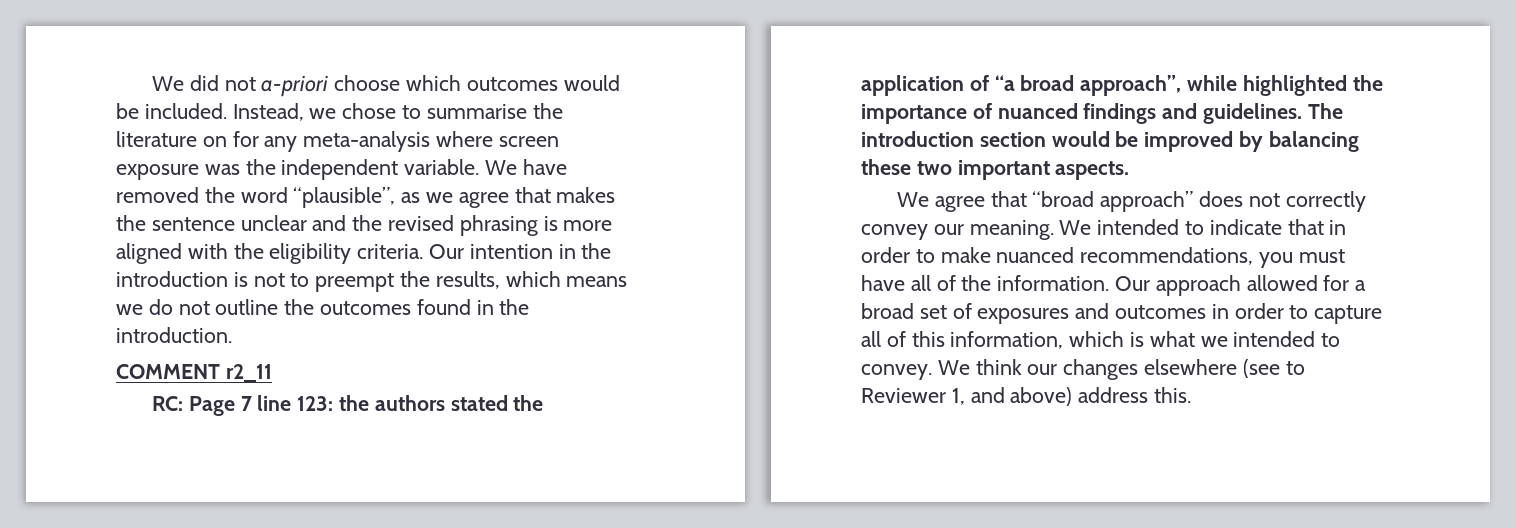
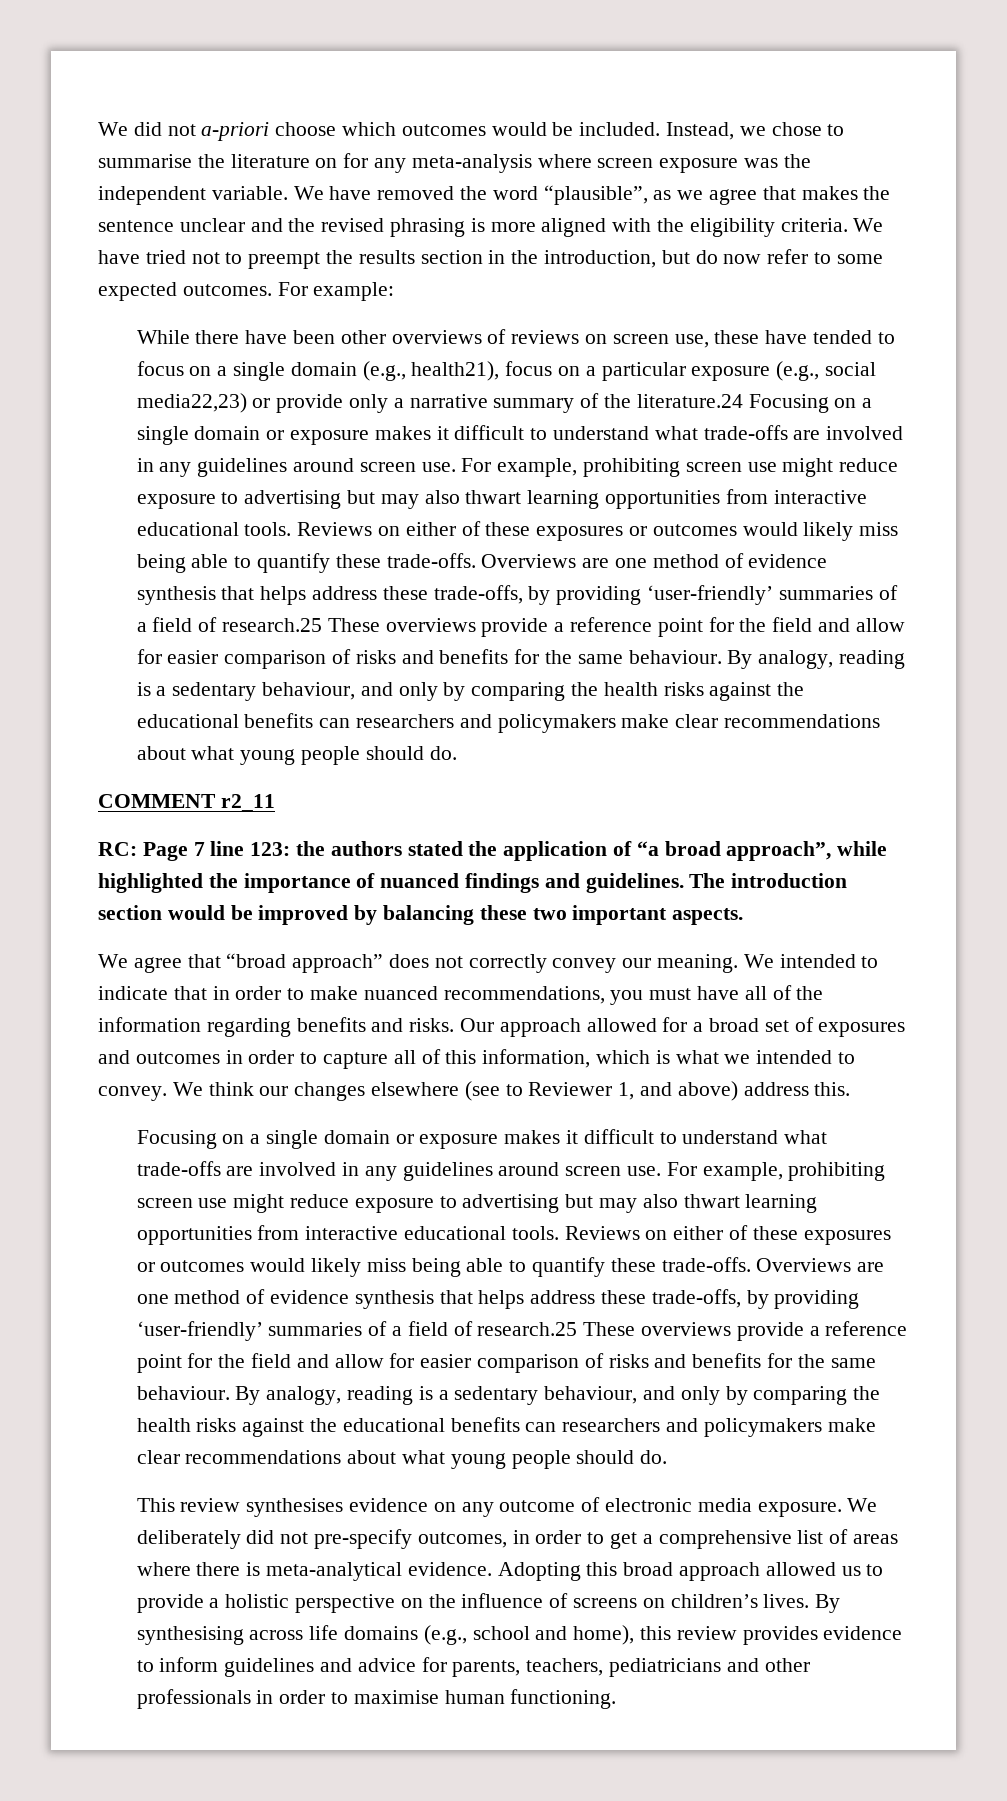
[429,243,612,259] [116,271,628,292] [116,299,530,315] [116,327,232,343] Our intention in the introduction is not to preempt the results, which means we do not outline the outcomes found in the introduction. -> [853,218,884,232] [98,249,883,269] [98,282,395,301] [136,329,895,348] [136,361,876,381] [136,393,873,413] [136,425,904,445] [136,458,899,477] [136,489,867,509] [136,521,899,541] [136,553,828,573] [136,585,898,605] [136,617,905,637] [136,649,905,669] [136,682,805,701] [136,713,880,733] [136,746,457,765] We have tried not to preempt the results section in the introduction, but do now refer to some expected outcomes. For example: // While there have been other overviews of reviews on screen use, these have tended to focus on a single domain (e.g., health21), focus on a particular exposure (e.g., social media22,23) or provide only a narrative summary of the literature.24 Focusing on a single domain or exposure makes it difficult to understand what trade-offs are involved in any guidelines around screen use. For example, prohibiting screen use might reduce exposure to advertising but may also thwart learning opportunities from interactive educational tools. Reviews on either of these exposures or outcomes would likely miss being able to quantify these trade-offs. Overviews are one method of evidence synthesis that helps address these trade-offs, by providing ‘user-friendly’ summaries of a field of research.25 These overviews provide a reference point for the field and allow for easier comparison of risks and benefits for the same behaviour. By analogy, reading is a sedentary behaviour, and only by comparing the health risks against the educational benefits can researchers and policymakers make clear recommendations about what young people should do.
[997,275,1110,291] information. -> [98,1017,455,1037] information regarding benefits and risks.
(1192, 395) none -> [136,1129,828,1149] [136,1161,886,1181] [136,1194,818,1213] [136,1225,891,1245] [136,1257,885,1277] [136,1289,860,1309] [136,1321,908,1341] [136,1353,876,1373] [136,1386,881,1405] [136,1417,876,1437] [136,1450,668,1469] [136,1497,878,1517] [136,1529,898,1549] [136,1562,884,1581] [136,1593,841,1613] [136,1625,903,1645] [136,1657,810,1677] [136,1689,617,1709] // Focusing on a single domain or exposure makes it difficult to understand what trade-offs are involved in any guidelines around screen use. For example, prohibiting screen use might reduce exposure to advertising but may also thwart learning opportunities from interactive educational tools. Reviews on either of these exposures or outcomes would likely miss being able to quantify these trade-offs. Overviews are one method of evidence synthesis that helps address these trade-offs, by providing ‘user-friendly’ summaries of a field of research.25 These overviews provide a reference point for the field and allow for easier comparison of risks and benefits for the same behaviour. By analogy, reading is a sedentary behaviour, and only by comparing the health risks against the educational benefits can researchers and policymakers make clear recommendations about what young people should do. // This review synthesises evidence on any outcome of electronic media exposure. We deliberately did not pre-specify outcomes, in order to get a comprehensive list of areas where there is meta-analytical evidence. Adopting this broad approach allowed us to provide a holistic perspective on the influence of screens on children’s lives. By synthesising across life domains (e.g., school and home), this review provides evidence to inform guidelines and advice for parents, teachers, pediatricians and other professionals in order to maximise human functioning.

